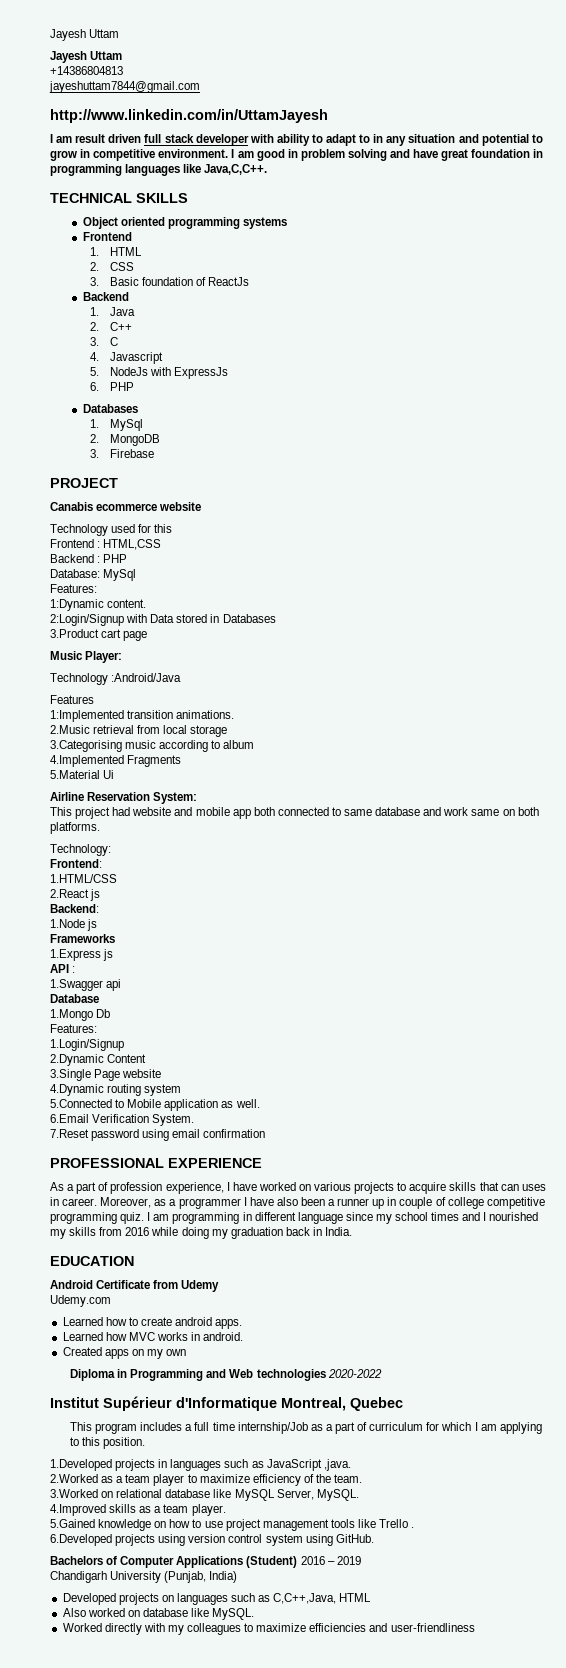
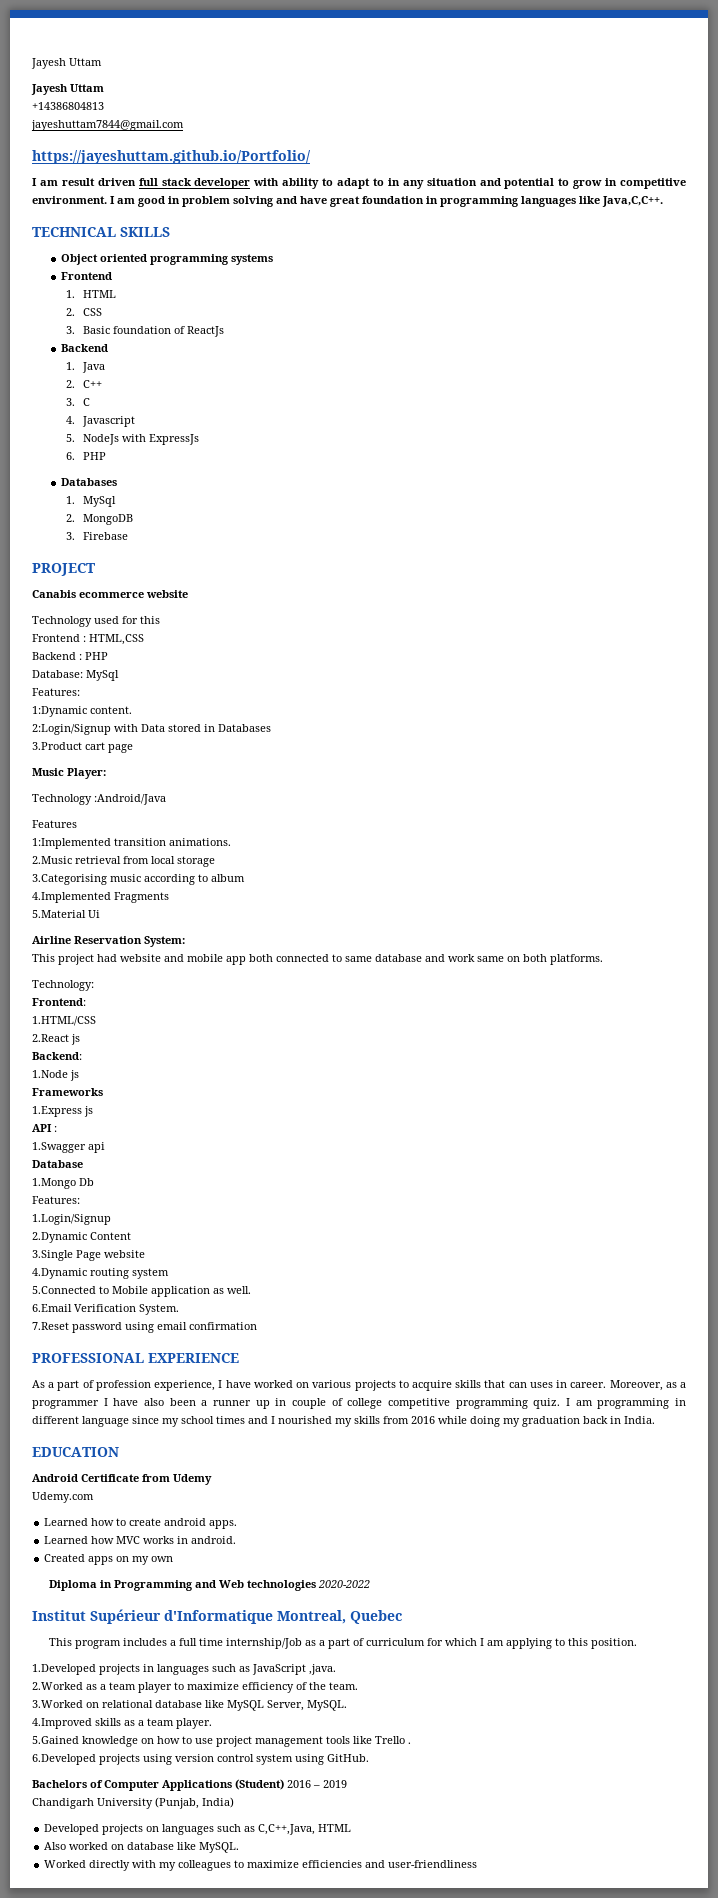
[50,109,328,123] http://www.linkedin.com/in/UttamJayesh -> [32,150,311,164] https://jayeshuttam.github.io/Portfolio/

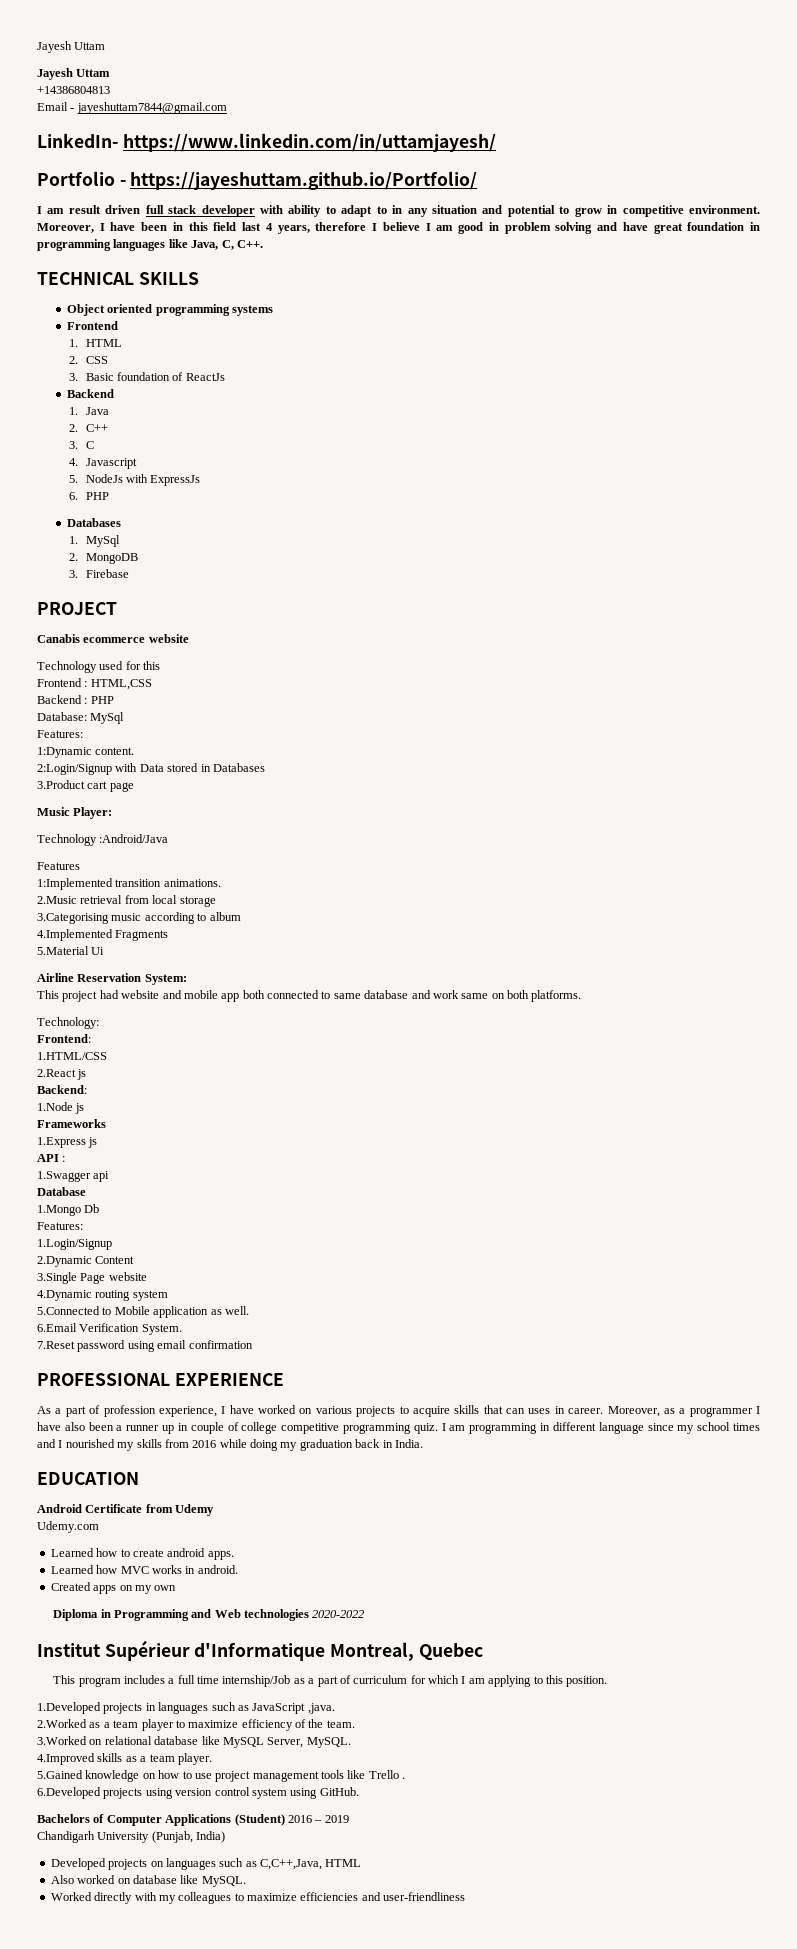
(104, 106) none -> [37,102,75,111] Email -
(184, 125) none -> [37,133,496,152] [37,171,126,186] LinkedIn- https://www.linkedin.com/in/uttamjayesh/ // Portfolio -
(107, 200) none -> [37,222,420,234] Moreover, I have been in this field last 4 years, therefore I believe
[602,196,663,207] Java,C,C++. -> [191,240,263,250] Java, C, C++.

